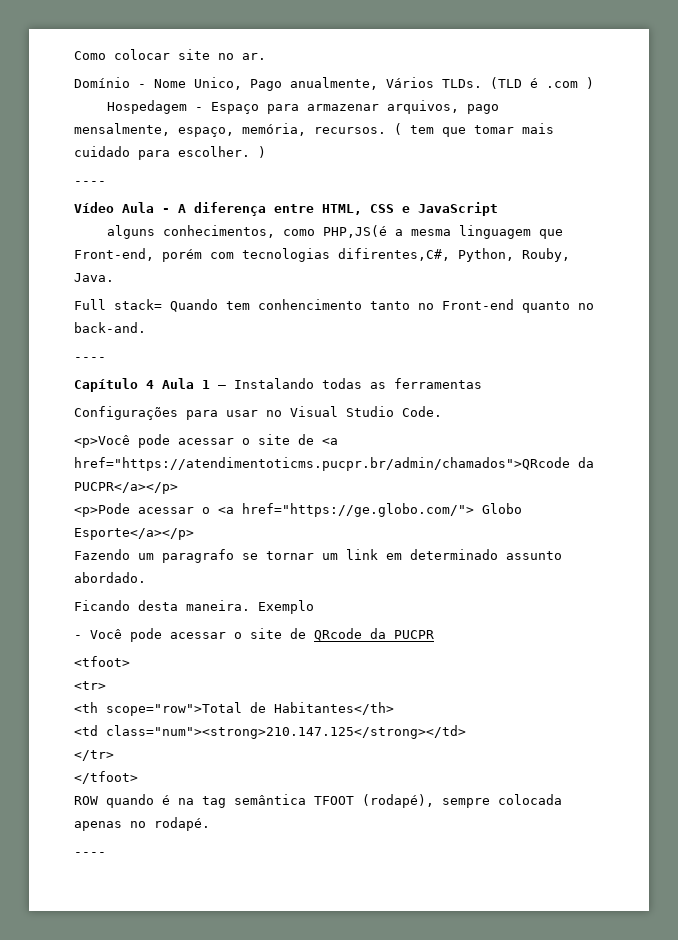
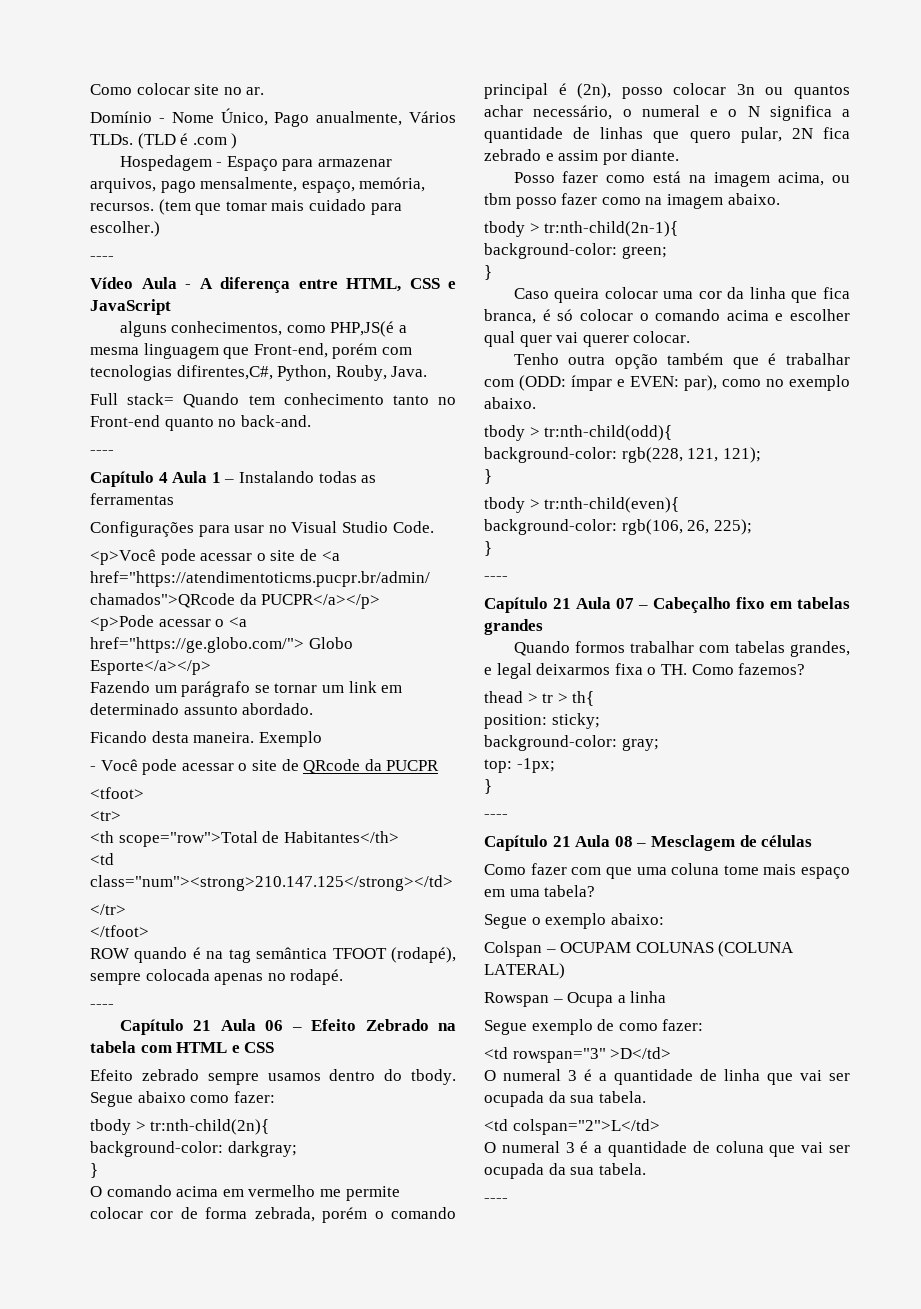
[194,77,242,90] Unico, -> [220,108,268,126] Único,
[394,123,434,135] ( tem -> [158,199,191,215] (tem
[178,146,266,158] escolher. ) -> [90,221,160,237] escolher.)
[258,299,362,310] conhencimento -> [283,393,384,405] conhecimento
[162,549,234,563] paragrafo -> [181,681,251,697] parágrafo
(106, 854) none -> [119,1019,456,1035] [90,1041,275,1053] [90,1069,456,1085] [90,1091,275,1107] [90,1119,270,1135] [90,1141,297,1157] [90,1163,98,1178] [90,1185,400,1201] [90,1207,456,1223] [484,83,850,99] [484,105,850,121] [484,127,850,143] [484,149,680,165] [513,171,850,187] [484,193,780,209] [484,221,679,237] [484,243,667,259] [484,265,492,280] [513,287,850,303] [484,309,850,324] [484,331,691,347] [513,353,850,369] [484,375,850,391] [484,397,536,409] [484,425,673,441] [484,447,761,463] [484,469,492,484] [484,497,680,513] [484,519,752,535] [484,541,492,556] [484,576,508,581] [484,597,850,613] [484,619,543,635] [513,641,850,657] [484,663,806,679] [484,691,595,706] [484,713,600,729] [484,735,659,751] [484,758,555,773] [484,779,492,794] [484,814,508,819] [484,835,813,851] [484,863,850,879] [484,885,596,897] [484,913,664,929] [484,941,795,957] [484,963,565,979] [484,991,667,1007] [484,1019,704,1035] [484,1047,672,1063] [484,1069,850,1085] [484,1091,646,1107] [484,1119,660,1135] [484,1141,850,1157] [484,1163,646,1179] [484,1198,508,1203] // Capítulo 21 Aula 06 – Efeito Zebrado na tabela com HTML e CSS // Efeito zebrado sempre usamos dentro do tbody. Segue abaixo como fazer: // tbody > tr:nth-child(2n){ // background-color: darkgray; // } // O comando acima em vermelho me permite colocar cor de forma zebrada, porém o comando principal é (2n), posso colocar 3n ou quantos achar necessário, o numeral e o N significa a quantidade de linhas que quero pular, 2N fica zebrado e assim por diante. // Posso fazer como está na imagem acima, ou tbm posso fazer como na imagem abaixo. // tbody > tr:nth-child(2n-1){ // background-color: green; // } // Caso queira colocar uma cor da linha que fica branca, é só colocar o comando acima e escolher qual quer vai querer colocar. // Tenho outra opção também que é trabalhar com (ODD: ímpar e EVEN: par), como no exemplo abaixo. // tbody > tr:nth-child(odd){ // background-color: rgb(228, 121, 121); // } // tbody > tr:nth-child(even){ // background-color: rgb(106, 26, 225); // } // ---- // Capítulo 21 Aula 07 – Cabeçalho fixo em tabelas grandes // Quando formos trabalhar com tabelas grandes, e legal deixarmos fixa o TH. Como fazemos? // thead > tr > th{ // position: sticky; // background-color: gray; // top: -1px; // } // ---- // Capítulo 21 Aula 08 – Mesclagem de células // Como fazer com que uma coluna tome mais espaço em uma tabela? // Segue o exemplo abaixo: // Colspan – OCUPAM COLUNAS (COLUNA LATERAL) // Rowspan – Ocupa a linha // Segue exemplo de como fazer: // <td rowspan="3" >D</td> // O numeral 3 é a quantidade de linha que vai ser ocupada da sua tabela. // <td colspan="2">L</td> // O numeral 3 é a quantidade de coluna que vai ser ocupada da sua tabela. // ----

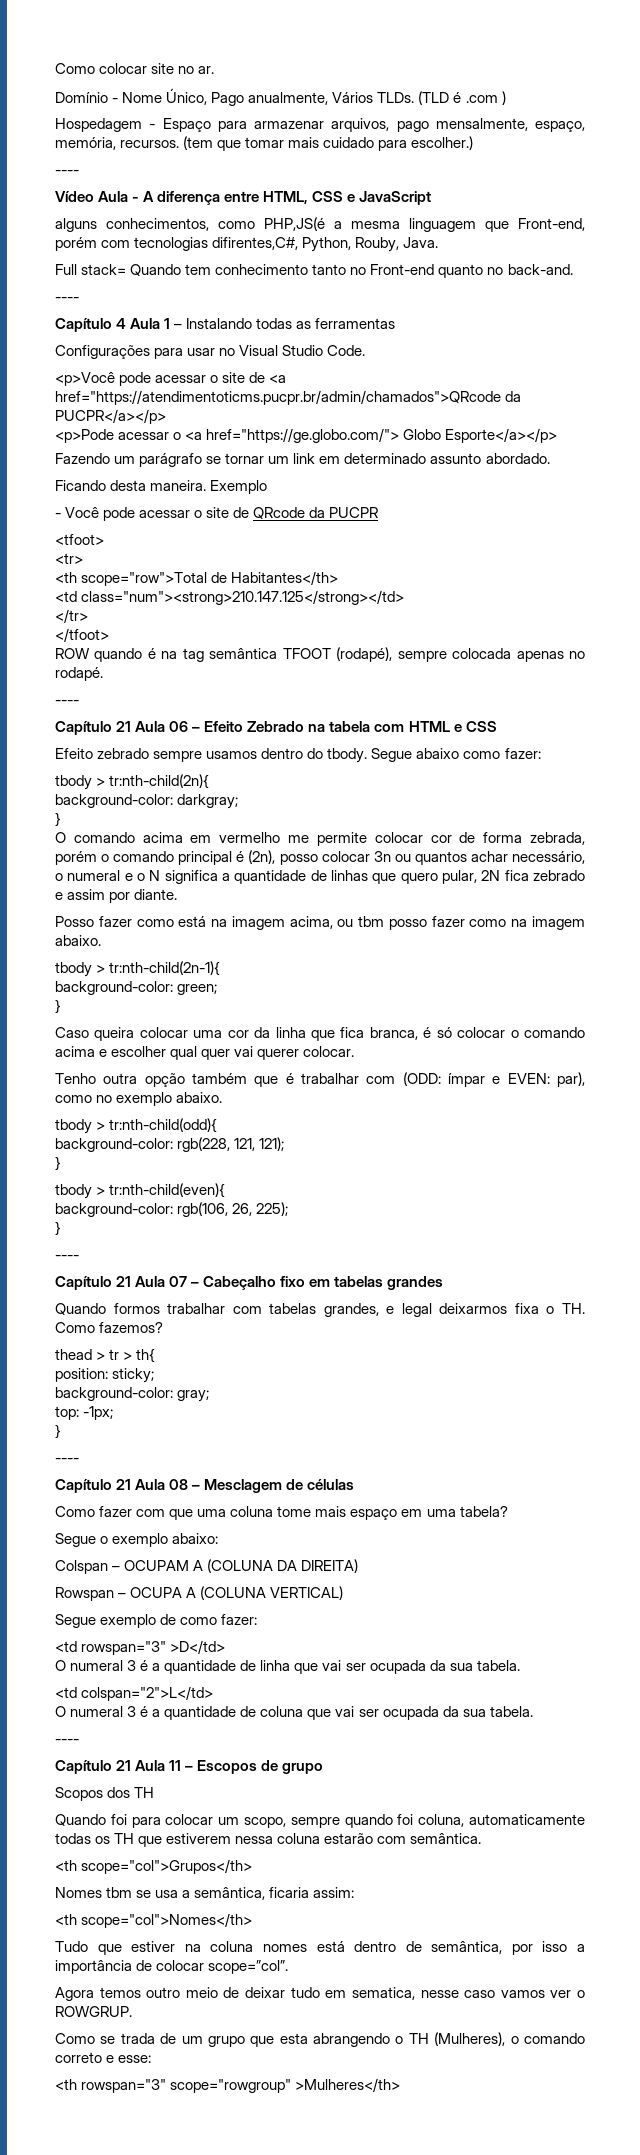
[635,941,795,957] [484,963,565,979] [484,991,667,1007] COLUNAS (COLUNA LATERAL) // Rowspan – Ocupa a linha -> [193,1559,359,1573] [55,1586,344,1601] A (COLUNA DA DIREITA) // Rowspan – OCUPA A (COLUNA VERTICAL)
(508, 1200) none -> [55,1760,324,1774] [55,1787,155,1801] [55,1814,585,1828] [55,1833,482,1847] [55,1859,253,1874] [55,1887,355,1900] [55,1913,253,1928] [55,1941,585,1955] [55,1960,289,1974] [55,1987,586,2001] [55,2006,132,2017] [55,2032,585,2047] [55,2052,152,2063] [55,2078,401,2093] // Capítulo 21 Aula 11 – Escopos de grupo // Scopos dos TH // Quando foi para colocar um scopo, sempre quando foi coluna, automaticamente todas os TH que estiverem nessa coluna estarão com semântica. // <th scope="col">Grupos</th> // Nomes tbm se usa a semântica, ficaria assim: // <th scope="col">Nomes</th> // Tudo que estiver na coluna nomes está dentro de semântica, por isso a importância de colocar scope=”col”. // Agora temos outro meio de deixar tudo em sematica, nesse caso vamos ver o ROWGRUP. // Como se trada de um grupo que esta abrangendo o TH (Mulheres), o comando correto e esse: // <th rowspan="3" scope="rowgroup" >Mulheres</th>

